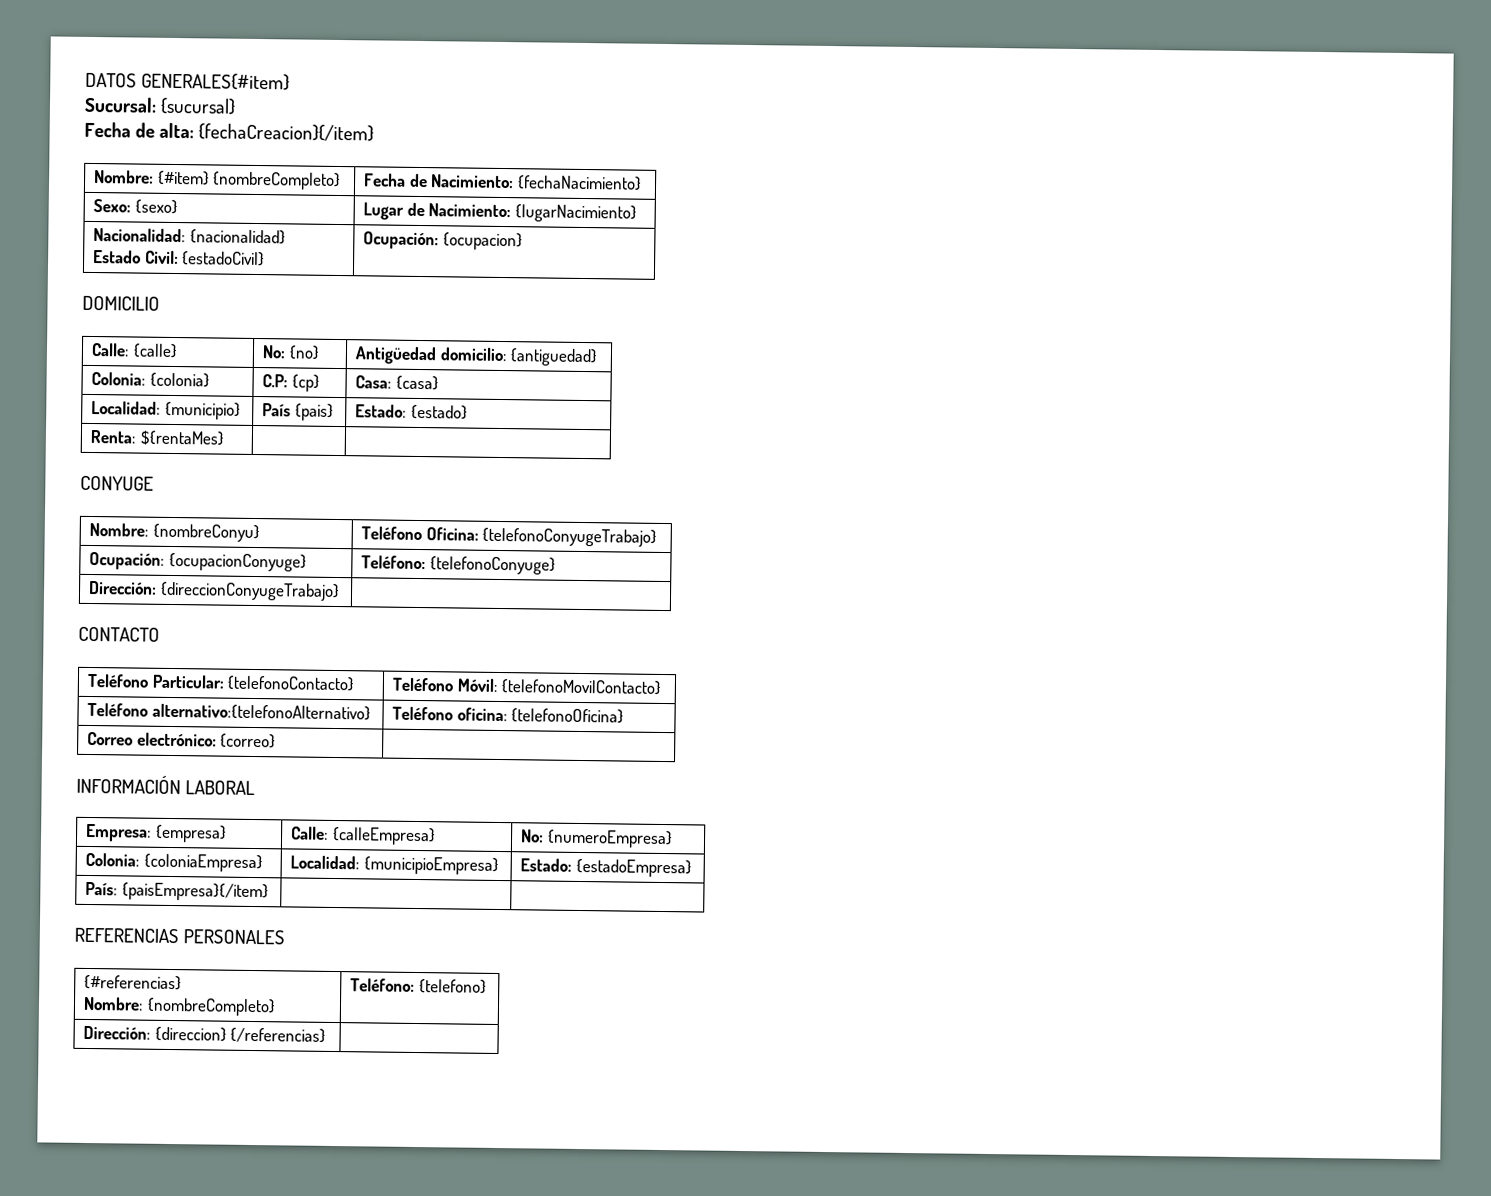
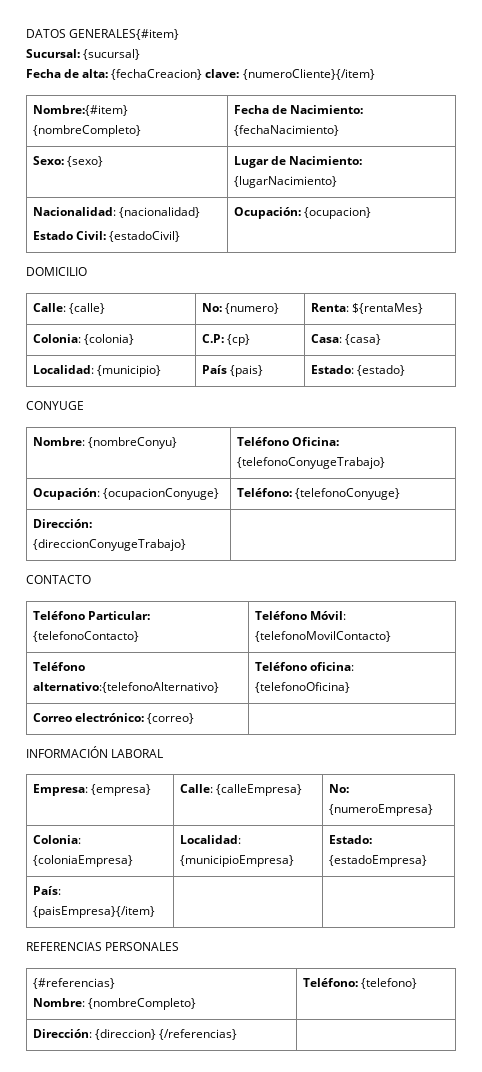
[198,123,375,142] [94,170,210,186] {fechaCreacion}{/item} // Nombre: {#item} -> [111,69,375,80] [32,105,128,116] {fechaCreacion} clave: {numeroCliente}{/item} // Nombre:{#item}
[288,345,320,360] [355,346,599,367] {no} | Antigüedad domicilio: {antiguedad} -> [225,303,280,314] [310,303,424,314] {numero} | Renta: ${rentaMes}
[90,429,224,446] // Renta: ${rentaMes} | | -> (406, 370) none

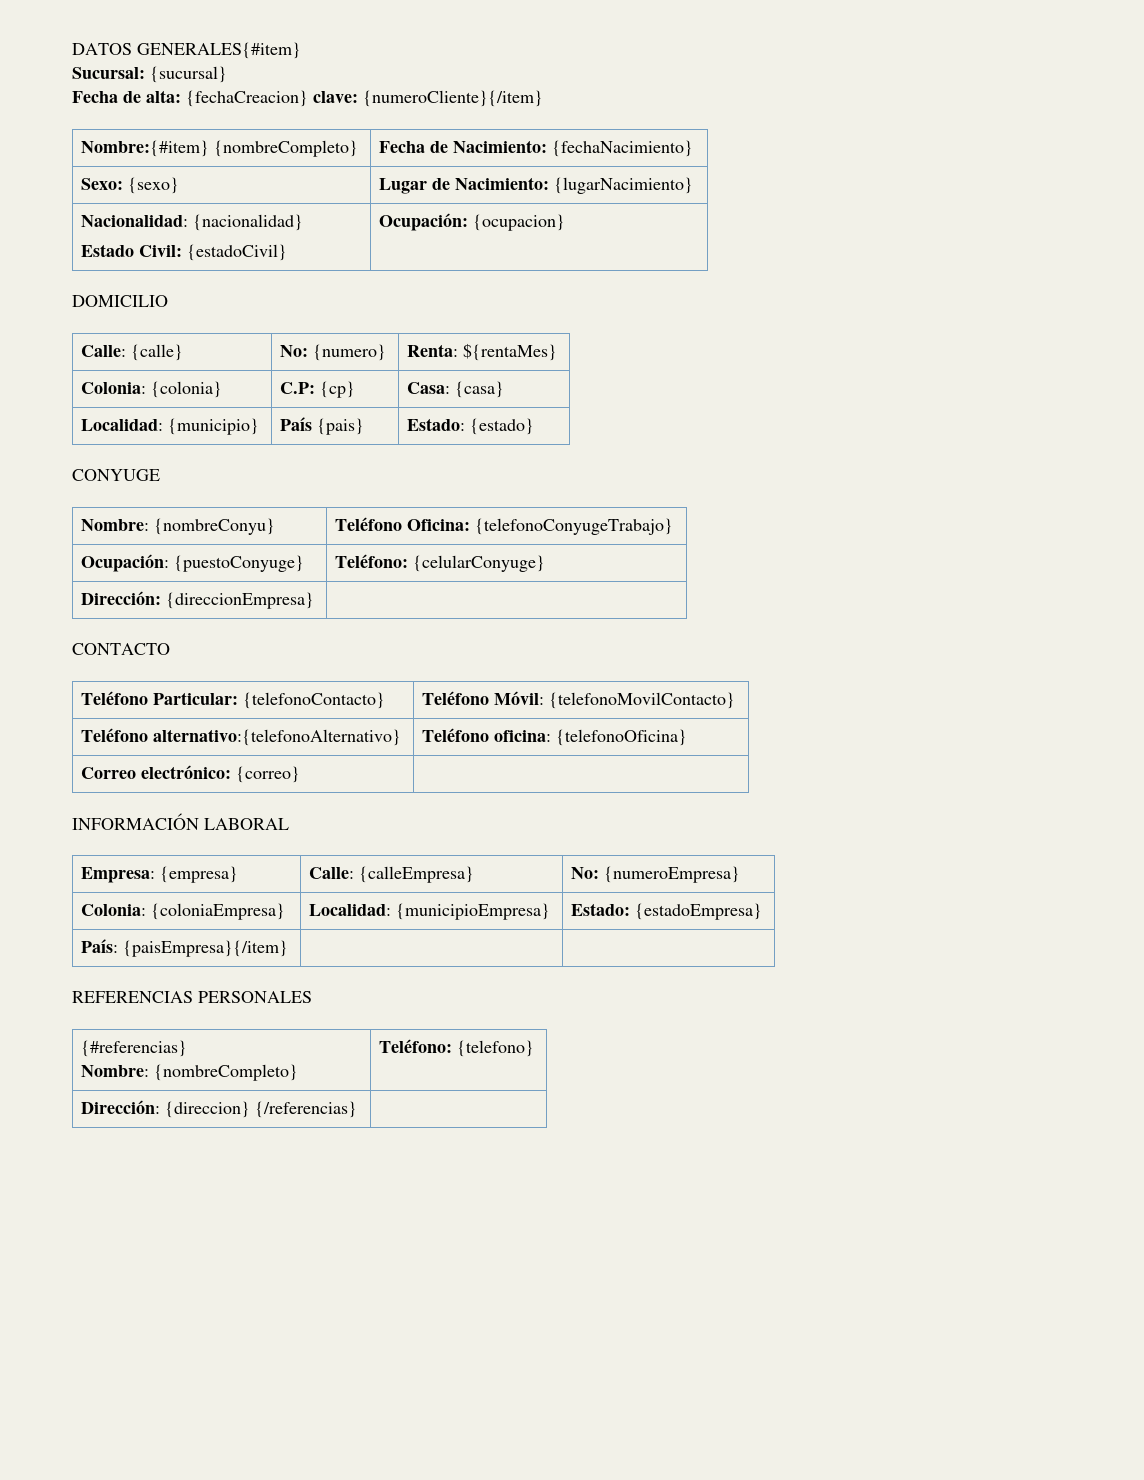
[103,488,220,500] [236,488,401,500] [32,519,92,528] [32,539,186,551] {ocupacionConyuge} | Teléfono: {telefonoConyuge} // Dirección: {direccionConyugeTrabajo} -> [174,555,305,572] [335,554,546,572] [81,591,315,609] {puestoConyuge} | Teléfono: {celularConyuge} // Dirección: {direccionEmpresa}

